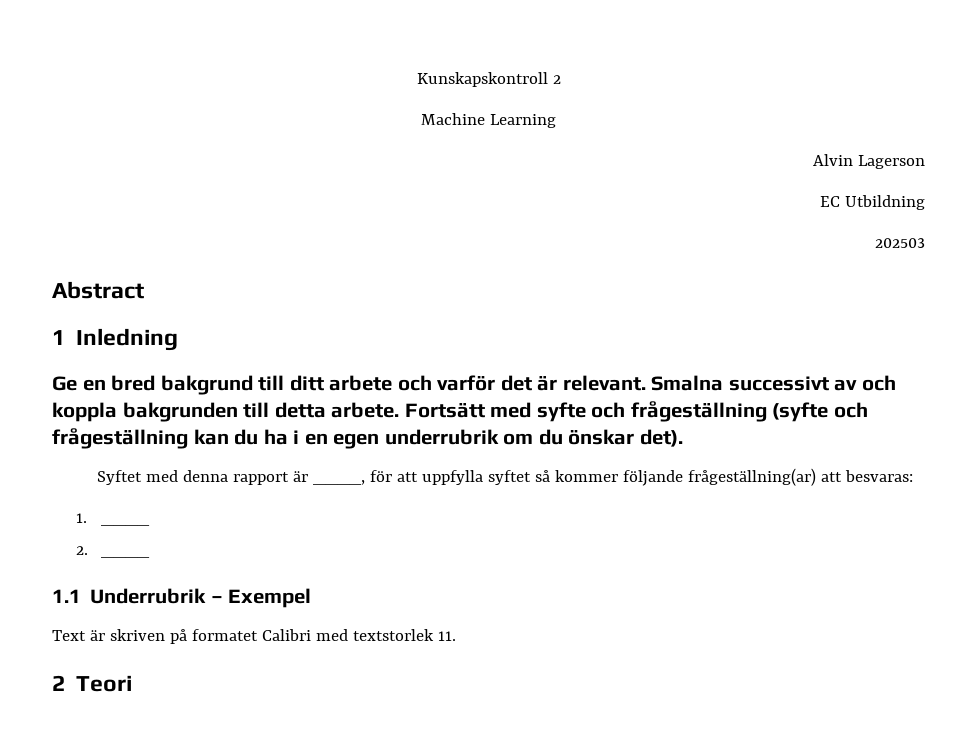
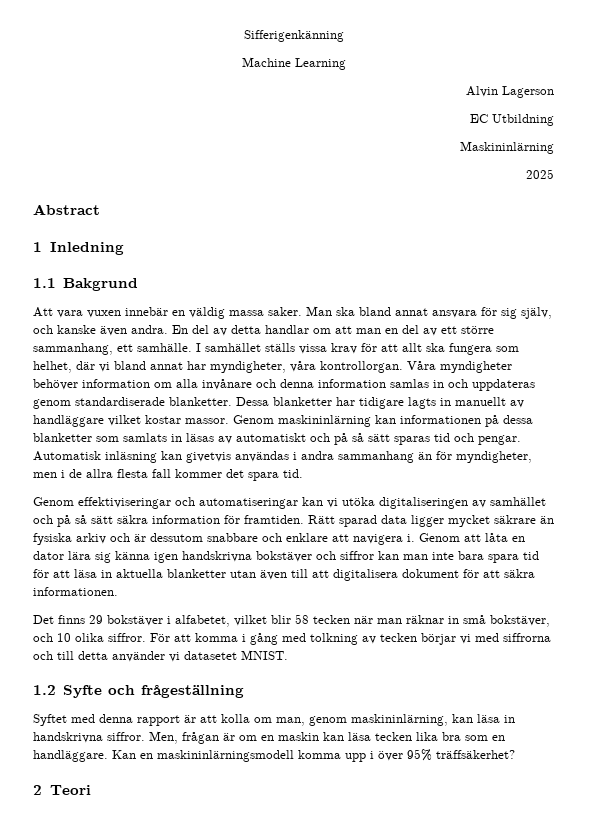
[416,72,561,87] Kunskapskontroll 2 -> [243,30,344,42] Sifferigenkänning
[875,238,925,248] 202503 -> [460,141,554,154] [526,169,554,179] Maskininlärning // 2025
[52,375,897,395] [52,401,868,422] [52,428,683,449] Ge en bred bakgrund till ditt arbete och varför det är relevant. Smalna successivt av och koppla bakgrunden till detta arbete. Fortsätt med syfte och frågeställning (syfte och frågeställning kan du ha i en egen underrubrik om du önskar det). -> [33,278,138,291] [33,306,552,319] [33,325,494,336] [33,343,519,355] [33,361,512,373] [33,379,535,391] [33,397,524,409] [33,415,533,427] [33,433,521,445] [33,451,532,463] [33,469,303,481] [33,497,546,509] [33,515,554,527] [33,533,525,545] [33,551,539,563] [33,569,535,581] [33,587,118,596] [33,614,550,627] [33,633,551,645] [33,650,288,662] [33,685,244,698] 1.1 Bakgrund // Att vara vuxen innebär en väldig massa saker. Man ska bland annat ansvara för sig själv, och kanske även andra. En del av detta handlar om att man en del av ett större sammanhang, ett samhälle. I samhället ställs vissa krav för att allt ska fungera som helhet, där vi bland annat har myndigheter, våra kontrollorgan. Våra myndigheter behöver information om alla invånare och denna information samlas in och uppdateras genom standardiserade blanketter. Dessa blanketter har tidigare lagts in manuellt av handläggare vilket kostar massor. Genom maskininlärning kan informationen på dessa blanketter som samlats in läsas av automatiskt och på så sätt sparas tid och pengar. Automatisk inläsning kan givetvis användas i andra sammanhang än för myndigheter, men i de allra flesta fall kommer det spara tid. // Genom effektiviseringar och automatiseringar kan vi utöka digitaliseringen av samhället och på så sätt säkra information för framtiden. Rätt sparad data ligger mycket säkrare än fysiska arkiv och är dessutom snabbare och enklare att navigera i. Genom att låta en dator lära sig känna igen handskrivna bokstäver och siffror kan man inte bara spara tid för att läsa in aktuella blanketter utan även till att digitalisera dokument för att säkra informationen. // Det finns 29 bokstäver i alfabetet, vilket blir 58 tecken när man räknar in små bokstäver, och 10 olika siffror. För att komma i gång med tolkning av tecken börjar vi med siffrorna och till detta använder vi datasetet MNIST. // 1.2 Syfte och frågeställning
[312,468,913,486] [76,513,88,523] [100,523,150,526] [76,546,89,555] [100,555,150,558] [52,588,312,608] [52,629,456,644] ____, för att uppfylla syftet så kommer följande frågeställning(ar) att besvaras: // 1. ____ // 2. ____ // 1.1 Underrubrik – Exempel // Text är skriven på formatet Calibri med textstorlek 11. -> [200,714,515,726] [33,731,505,744] [33,749,515,762] att kolla om man, genom maskininlärning, kan läsa in handskrivna siffror. Men, frågan är om en maskin kan läsa tecken lika bra som en handläggare. Kan en maskininlärningsmodell komma upp i över 95% träffsäkerhet?

